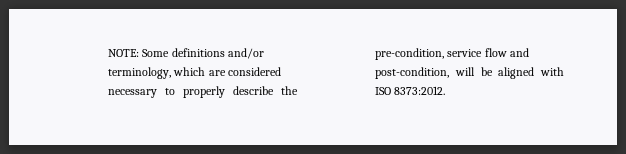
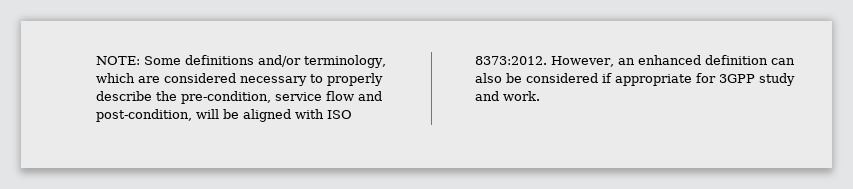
(446, 90) none -> [550,55,795,67] [474,73,795,86] [474,91,540,101] However, an enhanced definition can also be considered if appropriate for 3GPP study and work.

